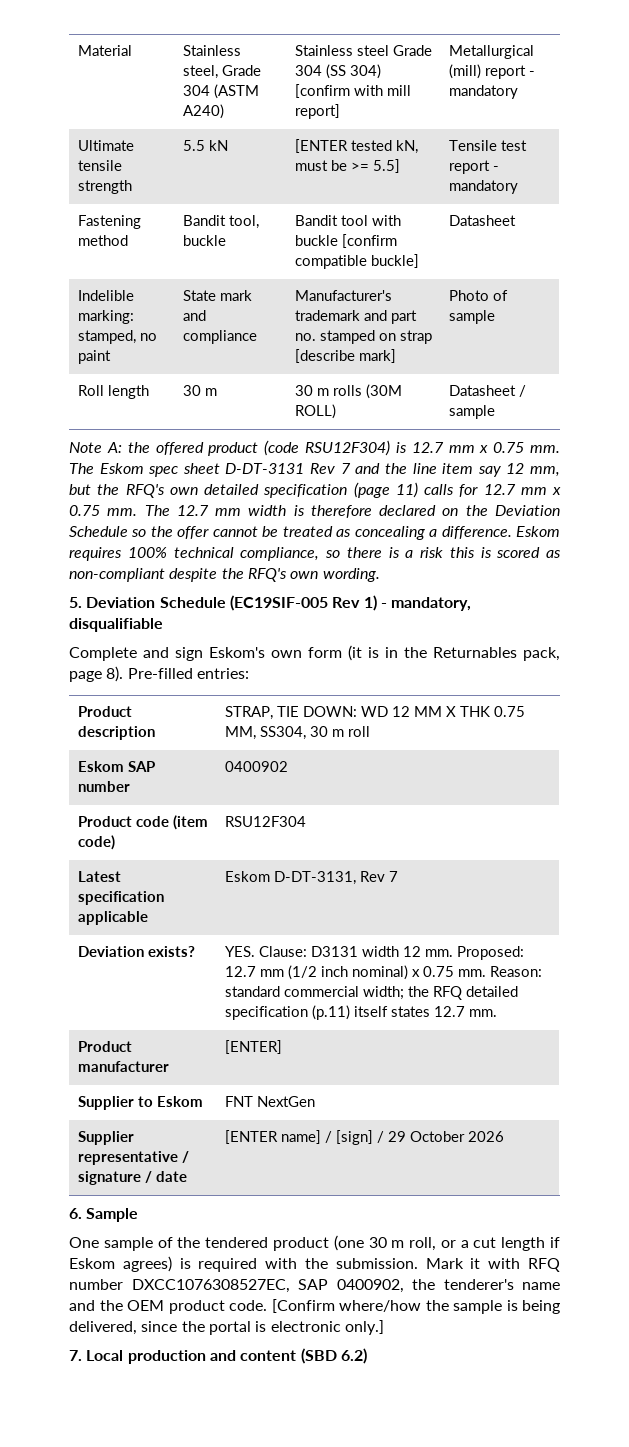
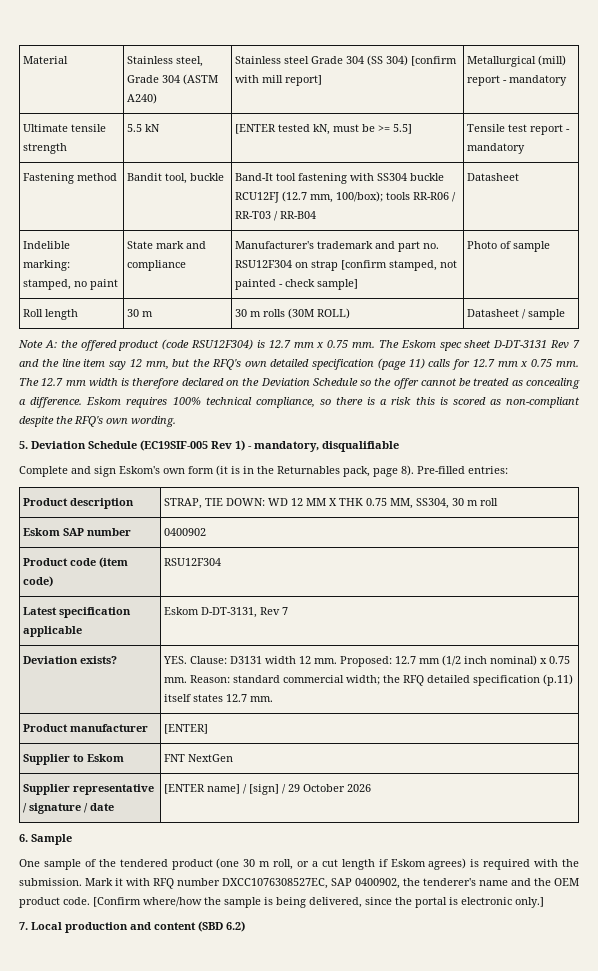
[294,215,401,226] [294,234,397,248] [294,254,419,269] Bandit tool with buckle [confirm compatible buckle] -> [235,173,445,184] [235,191,457,203] [235,211,317,221] Band-It tool fastening with SS304 buckle RCU12FJ (12.7 mm, 100/box); tools RR-R06 / RR-T03 / RR-B04
[319,330,375,344] stamped -> [235,260,293,268] RSU12F304
[294,349,396,363] [describe mark] -> [341,260,458,271] [235,279,359,290] [confirm stamped, not painted - check sample]

